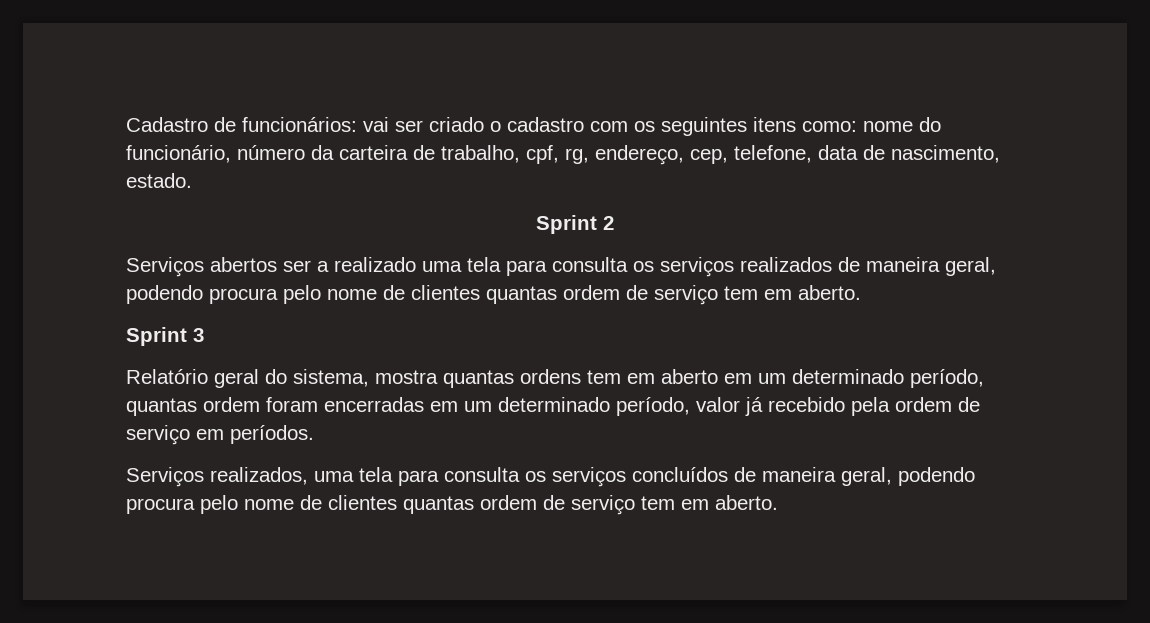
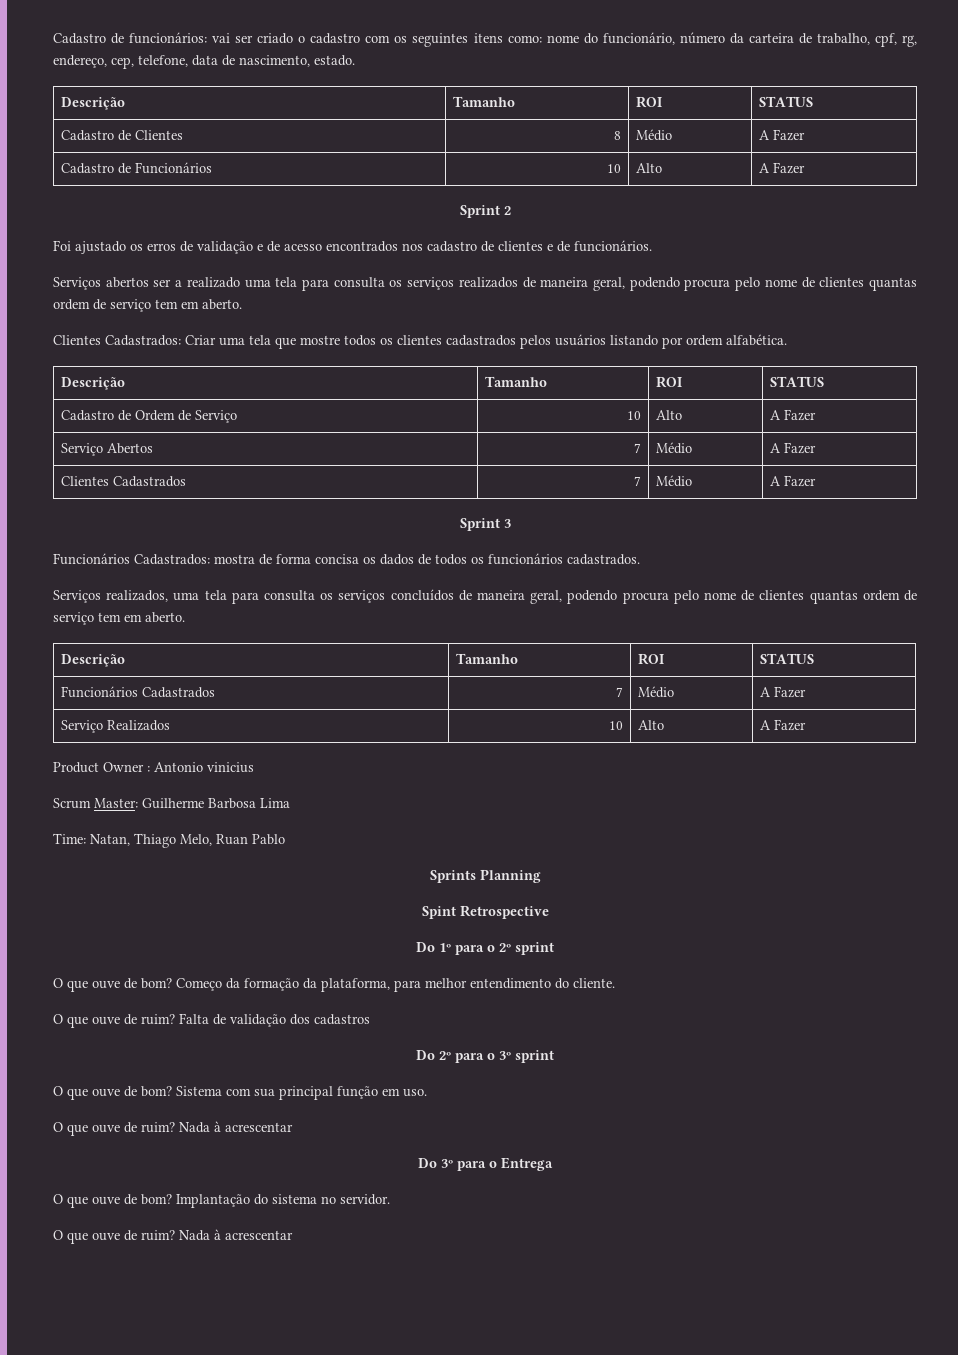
[536,215,614,234] // Sprint 2 -> [61,97,126,110] [453,96,516,107] [636,96,664,108] [759,96,814,107] [61,130,184,141] [613,131,621,140] [636,129,673,141] [759,129,806,141] [61,162,213,174] [606,164,621,173] [636,163,663,173] [759,162,806,174] [459,205,511,218] [53,240,652,254] // Descrição | Tamanho | ROI | STATUS // Cadastro de Clientes | 8 | Médio | A Fazer // Cadastro de Funcionários | 10 | Alto | A Fazer // Sprint 2 // Foi ajustado os erros de validação e de acesso encontrados nos cadastro de clientes e de funcionários.
[126,327,204,346] [126,369,984,388] [126,397,980,416] [126,425,314,445] Sprint 3 // Relatório geral do sistema, mostra quantas ordens tem em aberto em um determinado período, quantas ordem foram encerradas em um determinado período, valor já recebido pela ordem de serviço em períodos. -> [53,334,787,349] [61,377,126,390] [485,376,548,387] [656,376,684,388] [770,376,825,387] [61,410,238,423] [626,411,641,420] [656,410,683,420] [770,409,817,421] [61,443,154,456] [633,443,641,453] [656,442,693,454] [770,442,817,454] [61,476,187,487] [633,476,641,486] [656,475,693,487] [770,475,817,487] [459,518,511,531] [53,553,640,565] Clientes Cadastrados: Criar uma tela que mostre todos os clientes cadastrados pelos usuários listando por ordem alfabética. // Descrição | Tamanho | ROI | STATUS // Cadastro de Ordem de Serviço | 10 | Alto | A Fazer // Serviço Abertos | 7 | Médio | A Fazer // Clientes Cadastrados | 7 | Médio | A Fazer // Sprint 3 // Funcionários Cadastrados: mostra de forma concisa os dados de todos os funcionários cadastrados.
(778, 502) none -> [61,654,126,667] [456,653,519,664] [638,653,666,665] [760,653,815,664] [61,686,216,698] [615,687,623,697] [638,686,675,698] [760,686,807,698] [61,720,171,733] [608,721,623,730] [638,720,665,730] [760,719,807,731] [53,762,254,773] [53,798,290,809] [53,833,285,848] [429,869,541,883] [421,905,549,919] [416,942,554,955] [53,978,615,992] [53,1013,370,1028] [416,1050,554,1063] [53,1086,427,1100] [53,1121,293,1136] [418,1157,553,1171] [53,1194,390,1208] [53,1229,293,1244] // Descrição | Tamanho | ROI | STATUS // Funcionários Cadastrados | 7 | Médio | A Fazer // Serviço Realizados | 10 | Alto | A Fazer // Product Owner : Antonio vinicius // Scrum Master: Guilherme Barbosa Lima // Time: Natan, Thiago Melo, Ruan Pablo // Sprints Planning // Spint Retrospective // Do 1º para o 2º sprint // O que ouve de bom? Começo da formação da plataforma, para melhor entendimento do cliente. // O que ouve de ruim? Falta de validação dos cadastros // Do 2º para o 3º sprint // O que ouve de bom? Sistema com sua principal função em uso. // O que ouve de ruim? Nada à acrescentar // Do 3º para o Entrega // O que ouve de bom? Implantação do sistema no servidor. // O que ouve de ruim? Nada à acrescentar

